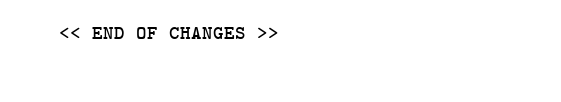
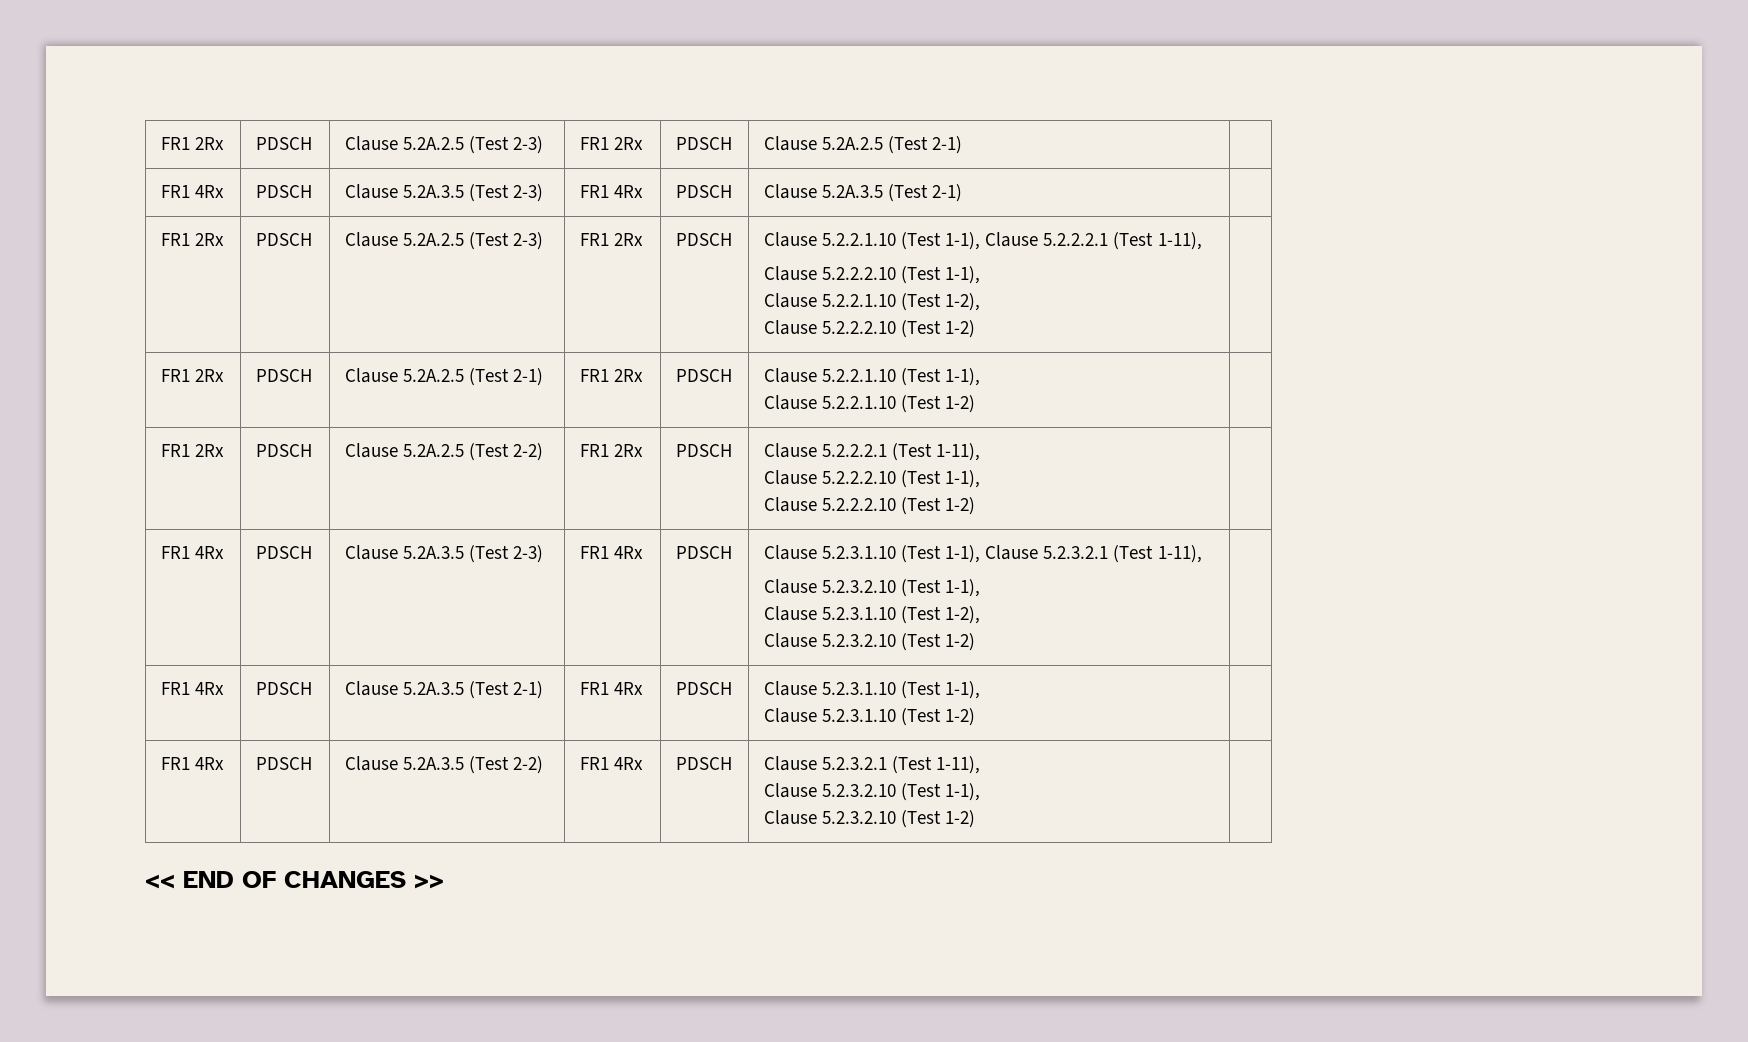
(59, 33) none -> [160,137,224,150] [255,137,312,150] [344,136,544,154] [579,137,643,150] [675,137,732,150] [763,136,963,154] [160,185,224,198] [255,185,312,198] [344,184,544,202] [579,185,643,198] [675,185,732,198] [763,184,963,202] [160,233,224,246] [255,233,312,246] [344,232,544,250] [579,233,643,246] [675,233,732,246] [763,232,1202,250] [763,266,981,284] [763,293,981,311] [763,320,976,338] [160,369,224,382] [255,369,312,382] [344,368,544,386] [579,369,643,382] [675,369,732,382] [763,368,981,386] [763,395,976,413] [160,444,224,457] [255,444,312,457] [344,443,544,461] [579,444,643,457] [675,444,732,457] [763,443,981,461] [763,470,981,488] [763,497,976,515] [160,546,224,559] [255,546,312,559] [344,545,544,563] [579,546,643,559] [675,546,732,559] [763,545,1202,563] [763,579,981,597] [763,606,981,624] [763,633,976,651] [160,682,224,695] [255,682,312,695] [344,681,544,699] [579,682,643,695] [675,682,732,695] [763,681,981,699] [763,708,976,726] [160,757,224,770] [255,757,312,770] [344,756,544,774] [579,757,643,770] [675,757,732,770] [763,756,981,774] [763,783,981,801] [763,810,976,828] FR1 2Rx | PDSCH | Clause 5.2A.2.5 (Test 2-3) | FR1 2Rx | PDSCH | Clause 5.2A.2.5 (Test 2-1) | // FR1 4Rx | PDSCH | Clause 5.2A.3.5 (Test 2-3) | FR1 4Rx | PDSCH | Clause 5.2A.3.5 (Test 2-1) | // FR1 2Rx | PDSCH | Clause 5.2A.2.5 (Test 2-3) | FR1 2Rx | PDSCH | Clause 5.2.2.1.10 (Test 1-1), Clause 5.2.2.2.1 (Test 1-11), // Clause 5.2.2.2.10 (Test 1-1), // Clause 5.2.2.1.10 (Test 1-2), // Clause 5.2.2.2.10 (Test 1-2) | // FR1 2Rx | PDSCH | Clause 5.2A.2.5 (Test 2-1) | FR1 2Rx | PDSCH | Clause 5.2.2.1.10 (Test 1-1), // Clause 5.2.2.1.10 (Test 1-2) | // FR1 2Rx | PDSCH | Clause 5.2A.2.5 (Test 2-2) | FR1 2Rx | PDSCH | Clause 5.2.2.2.1 (Test 1-11), // Clause 5.2.2.2.10 (Test 1-1), // Clause 5.2.2.2.10 (Test 1-2) | // FR1 4Rx | PDSCH | Clause 5.2A.3.5 (Test 2-3) | FR1 4Rx | PDSCH | Clause 5.2.3.1.10 (Test 1-1), Clause 5.2.3.2.1 (Test 1-11), // Clause 5.2.3.2.10 (Test 1-1), // Clause 5.2.3.1.10 (Test 1-2), // Clause 5.2.3.2.10 (Test 1-2) | // FR1 4Rx | PDSCH | Clause 5.2A.3.5 (Test 2-1) | FR1 4Rx | PDSCH | Clause 5.2.3.1.10 (Test 1-1), // Clause 5.2.3.1.10 (Test 1-2) | // FR1 4Rx | PDSCH | Clause 5.2A.3.5 (Test 2-2) | FR1 4Rx | PDSCH | Clause 5.2.3.2.1 (Test 1-11), // Clause 5.2.3.2.10 (Test 1-1), // Clause 5.2.3.2.10 (Test 1-2) | //

